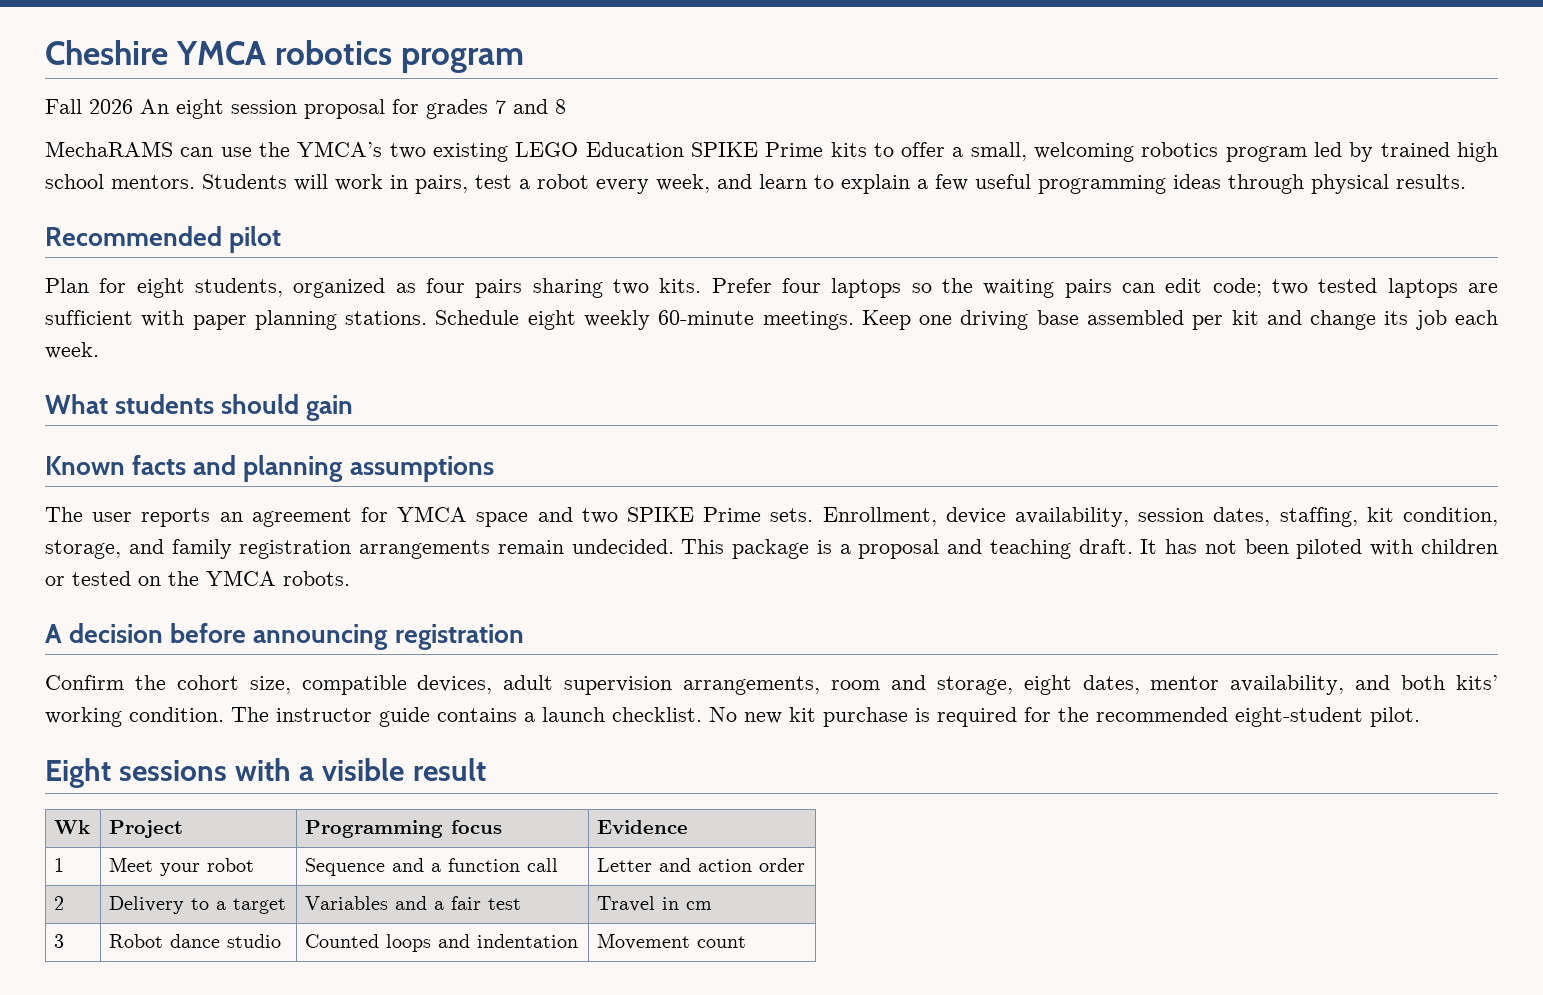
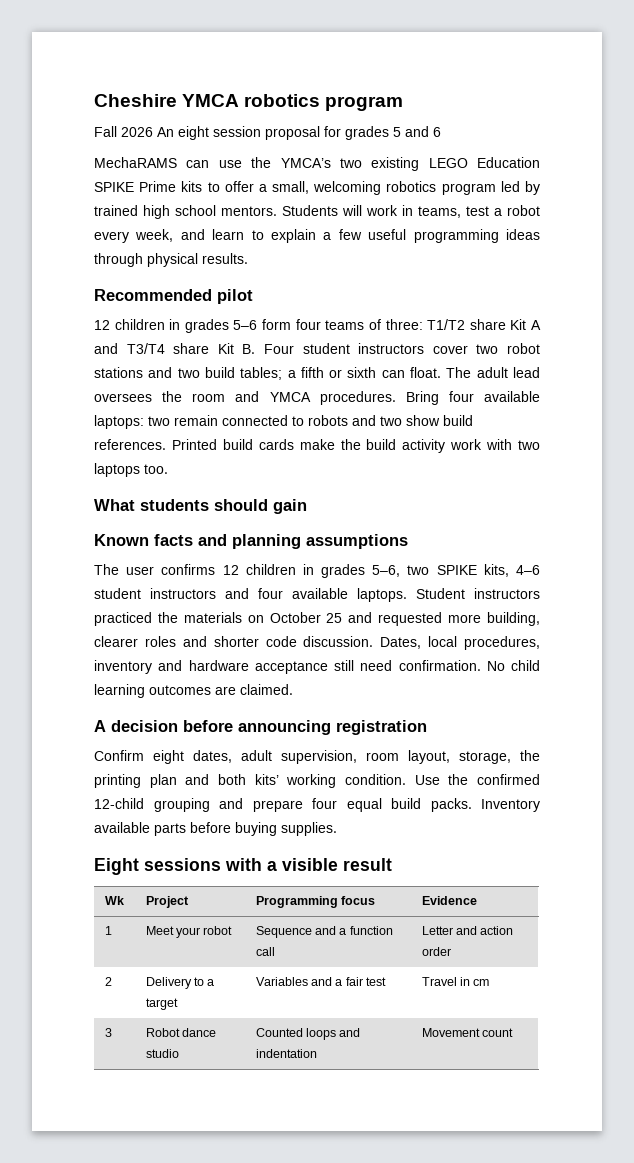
[495,99,566,114] 7 and 8 -> [393,126,441,137] 5 and 6
[415,175,468,194] pairs, -> [418,206,461,218] teams,
[45,278,1498,298] [45,310,1498,330] [45,342,99,359] Plan for eight students, organized as four pairs sharing two kits. Prefer four laptops so the waiting pairs can edit code; two tested laptops are sufficient with paper planning stations. Schedule eight weekly 60-minute meetings. Keep one driving base assembled per kit and change its job each week. -> [94,319,542,333] [94,343,540,354] [94,367,541,380] [94,391,540,405] [94,415,473,429] [94,439,540,453] [94,463,168,477] 12 children in grades 5–6 form four teams of three: T1/T2 share Kit A and T3/T4 share Kit B. Four student instructors cover two robot stations and two build tables; a fifth or sixth can float. The adult lead oversees the room and YMCA procedures. Bring four available laptops: two remain connected to robots and two show build references. Printed build cards make the build activity work with two laptops too.
[141,506,1499,527] [45,539,1499,559] [45,570,350,586] reports an agreement for YMCA space and two SPIKE Prime sets. Enrollment, device availability, session dates, staffing, kit condition, storage, and family registration arrangements remain undecided. This package is a proposal and teaching draft. It has not been piloted with children or tested on the YMCA robots. -> [161,564,540,578] [94,588,540,602] [94,612,540,626] [94,636,540,650] [94,660,540,674] [94,684,293,698] confirms 12 children in grades 5–6, two SPIKE kits, 4–6 student instructors and four available laptops. Student instructors practiced the materials on October 25 and requested more building, clearer roles and shorter code discussion. Dates, local procedures, inventory and hardware acceptance still need confirmation. No child learning outcomes are claimed.
[134,675,1345,695] the cohort size, compatible devices, adult supervision arrangements, room and storage, eight dates, mentor availability, -> [153,750,540,764] [94,774,177,788] eight dates, adult supervision, room layout, storage, the printing plan
[231,707,1420,727] The instructor guide contains a launch checklist. No new kit purchase is required for the recommended eight-student pilot. -> [414,774,540,785] [94,798,540,812] [94,822,337,836] Use the confirmed 12-child grouping and prepare four equal build packs. Inventory available parts before buying supplies.

